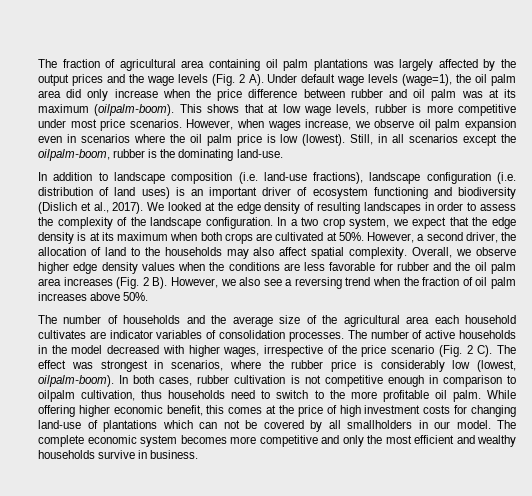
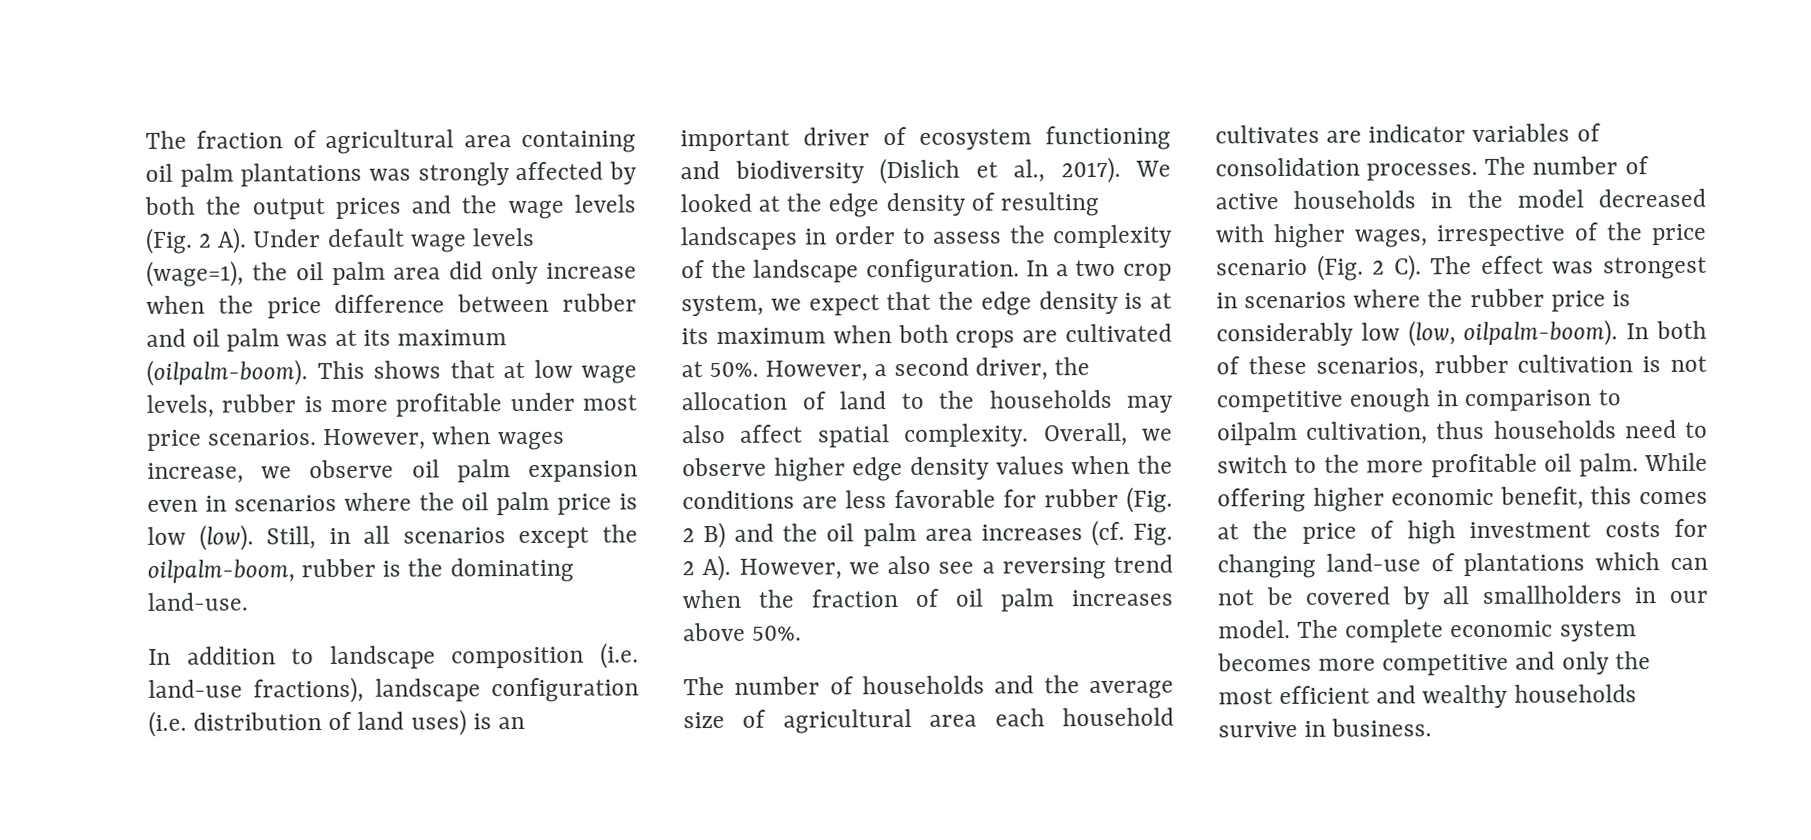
[399,59,434,71] largely -> [417,162,510,187] strongly
(496, 65) none -> [144,196,195,215] both
[458,104,516,116] competitive -> [395,393,503,417] profitable
[302,134,346,146] (lowest). -> [198,524,254,551] (low).
(429, 266) none -> [1126,486,1173,513] [682,521,727,549] (Fig. 2 B)
[116,277,168,289] (Fig. 2 B). -> [1090,519,1173,547] [682,554,732,582] (cf. Fig. 2 A).
[322,315,338,324] the -> (767, 718) none
[171,360,223,371] scenarios, -> [1244,291,1348,309] scenarios
[477,360,516,372] (lowest, -> [1407,320,1456,347] (low,
[159,377,193,386] cases, -> [1216,355,1425,379] of these scenarios,

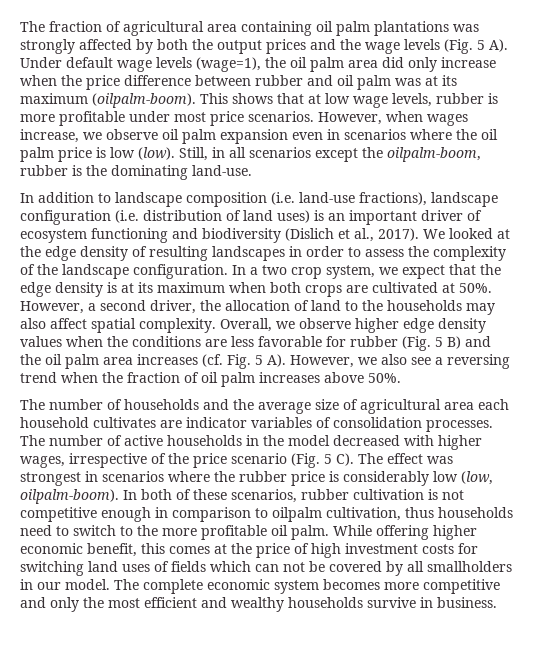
[199,233,213,248] 2 -> [477,40,485,50] 5
[682,528,695,543] 2 -> [435,337,443,347] 5
[682,561,695,576] 2 -> [255,355,263,365] 5
[1372,260,1386,275] 2 -> [324,454,332,464] 5
[1217,552,1586,579] changing land-use of plantations -> [20,561,206,576] switching land uses of fields

